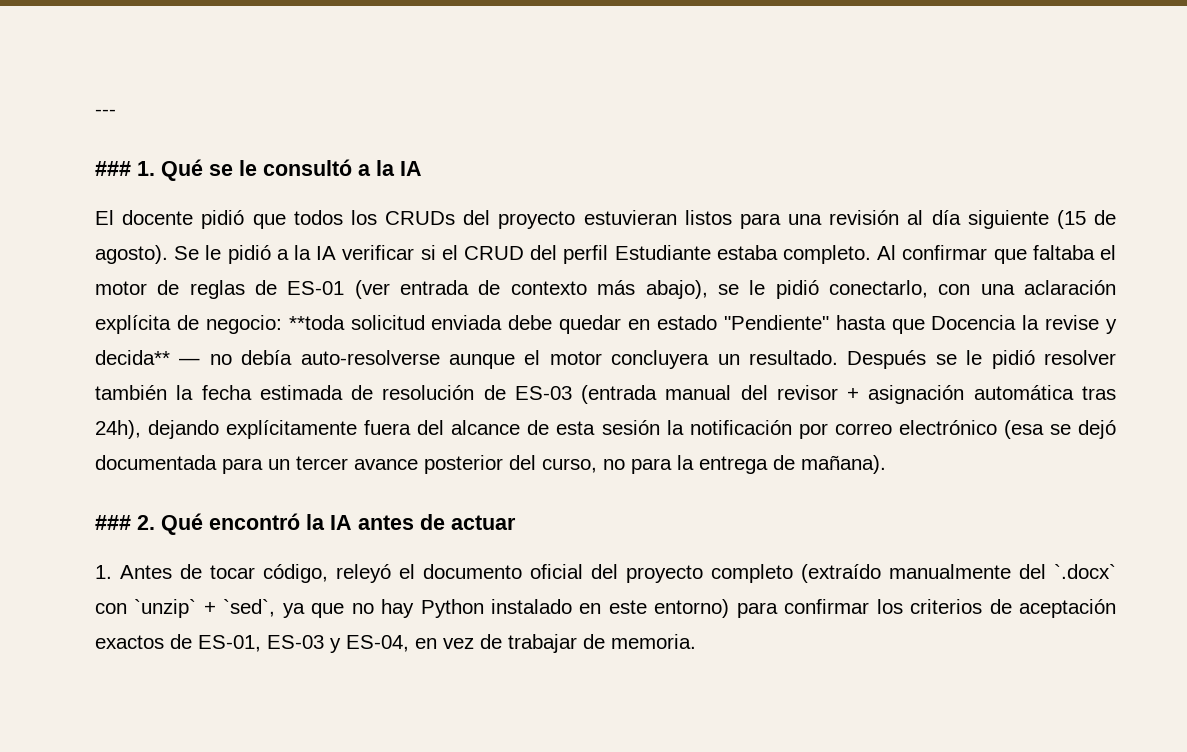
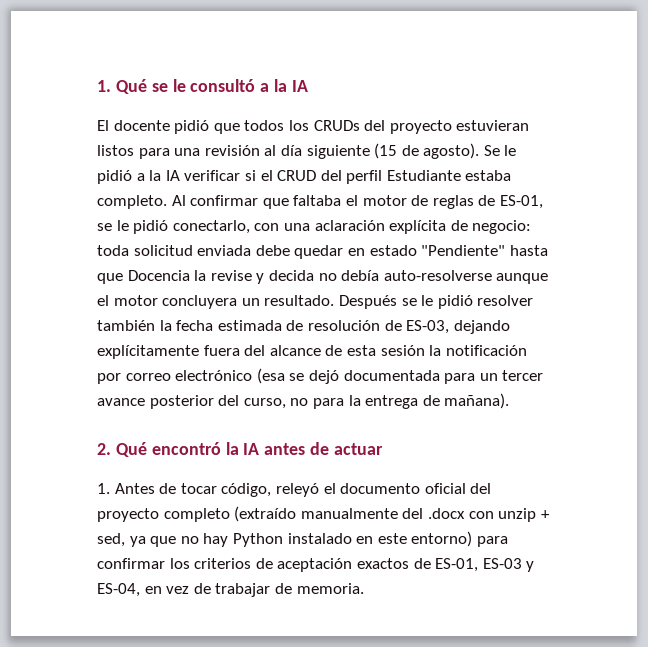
[95,109,116,116] [95,161,131,176] --- // ### -> (97, 86) none
[287,280,708,299] ES-01 (ver entrada de contexto más abajo), -> [499,195,543,209] ES-01,
[288,315,345,330] **toda -> [97,245,129,256] toda
[95,350,201,365] decida** — -> [268,270,314,281] decida
[514,385,1116,404] [95,420,141,439] ES-03 (entrada manual del revisor + asignación automática tras 24h), -> [406,320,450,334] ES-03,
[95,515,131,530] ### -> (510, 401) none
[1054,564,1116,579] [95,599,276,618] `.docx` con `unzip` + `sed`, -> [427,508,550,522] [97,533,125,547] .docx con unzip + sed,

